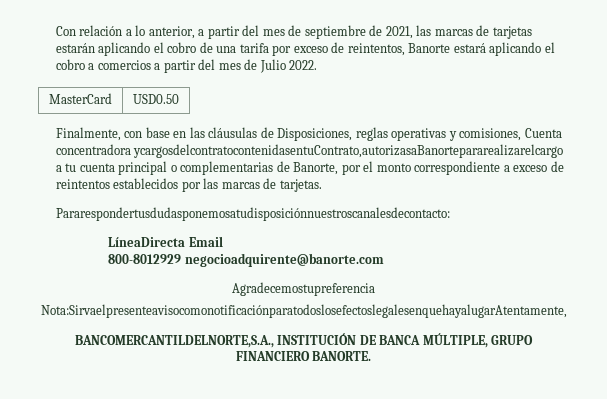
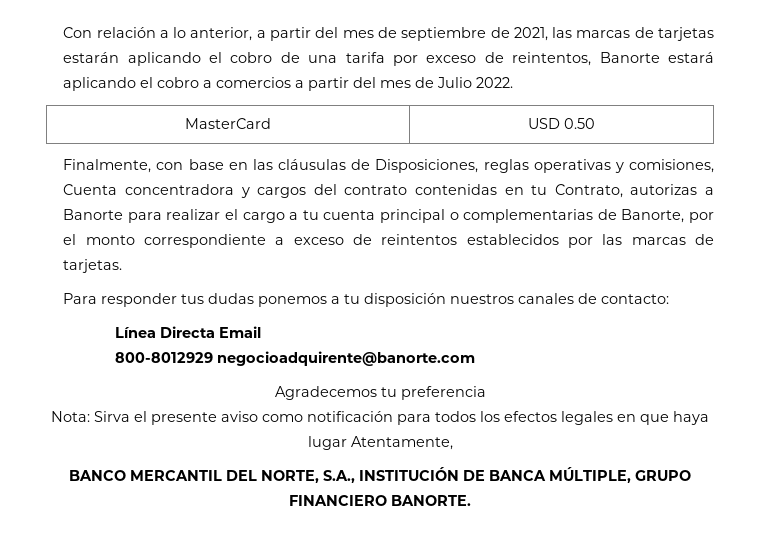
[133,94,179,104] USD0.50 -> [528,118,595,129] USD 0.50
[133,144,564,158] ycargosdelcontratocontenidasentuContrato,autorizasaBanortepararealizarelcargo -> [240,184,714,198] [63,209,285,223] y cargos del contrato contenidas en tu Contrato, autorizas a Banorte para realizar el cargo
[55,207,450,221] [108,236,223,247] [108,253,384,267] [232,282,375,296] [40,304,567,318] [74,335,274,348] Pararespondertusdudasponemosatudisposiciónnuestroscanalesdecontacto: // LíneaDirecta Email // 800-8012929 negocioadquirente@banorte.com // Agradecemostupreferencia // Nota:SirvaelpresenteavisocomonotificaciónparatodoslosefectoslegalesenquehayalugarAtentamente, // BANCOMERCANTILDELNORTE,S.A., -> [63,293,670,307] [115,326,262,338] [115,351,476,366] [274,386,486,400] [51,411,709,425] [307,436,453,450] [69,470,355,483] Para responder tus dudas ponemos a tu disposición nuestros canales de contacto: // Línea Directa Email // 800-8012929 negocioadquirente@banorte.com // Agradecemos tu preferencia // Nota: Sirva el presente aviso como notificación para todos los efectos legales en que haya lugar Atentamente, // BANCO MERCANTIL DEL NORTE, S.A.,

